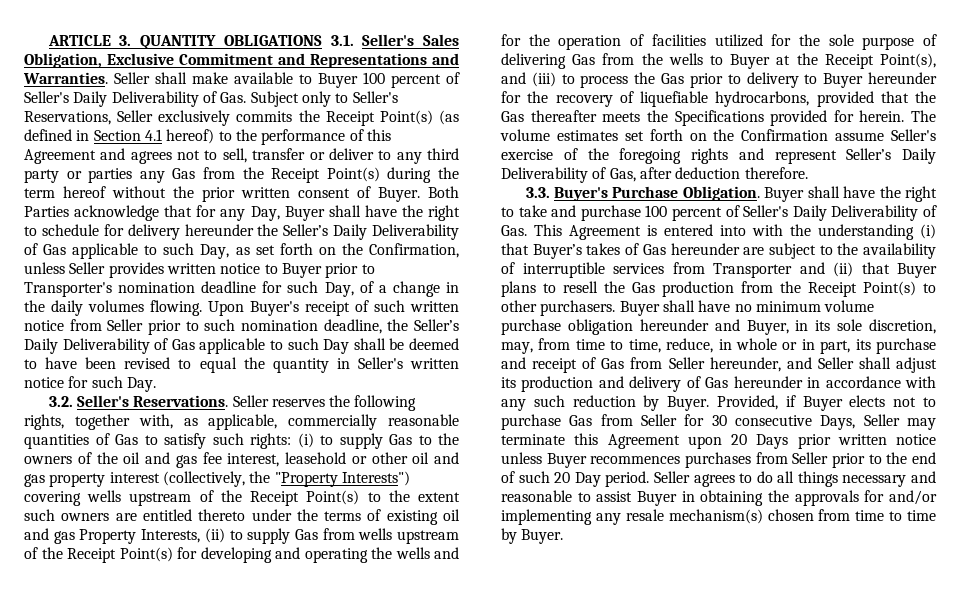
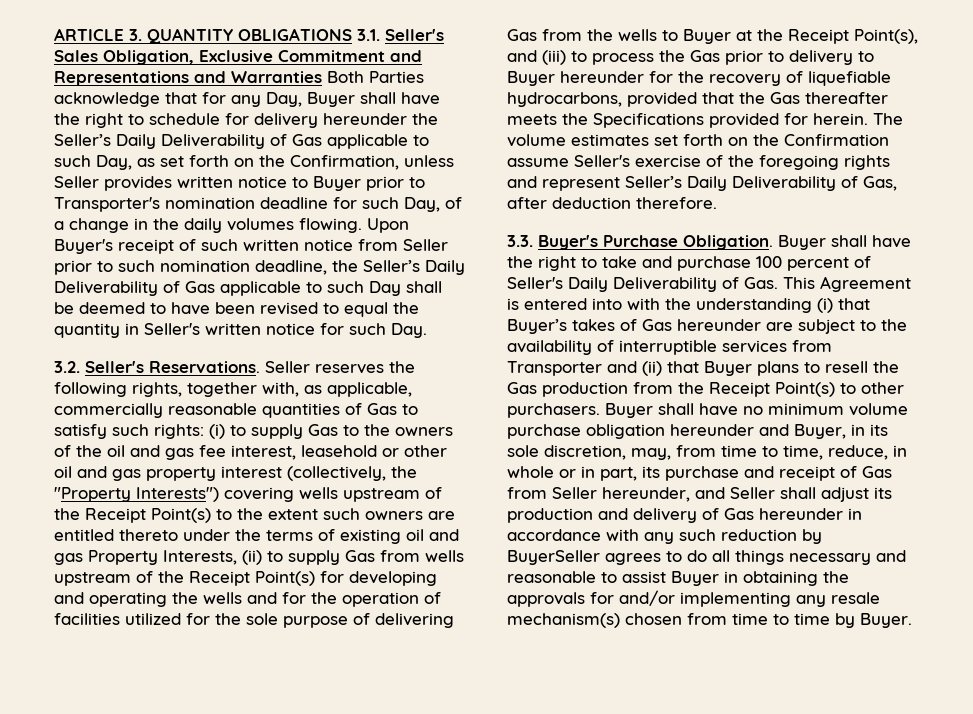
[23,72,460,88] [24,91,398,107] [24,110,460,126] [24,129,391,145] [24,148,460,164] [24,167,460,183] [24,186,420,202] Warranties. Seller shall make available to Buyer 100 percent of Seller's Daily Deliverability of Gas. Subject only to Seller's Reservations, Seller exclusively commits the Receipt Point(s) (as defined in Section 4.1 hereof) to the performance of this Agreement and agrees not to sell, transfer or deliver to any third party or parties any Gas from the Receipt Point(s) during the term hereof without the prior written consent of Buyer. -> [231,71,322,83] Warranties
[667,395,937,411] [501,414,936,430] [501,433,936,449] [501,452,936,468] [501,471,690,487] Buyer. Provided, if Buyer elects not to purchase Gas from Seller for 30 consecutive Days, Seller may terminate this Agreement upon 20 Days prior written notice unless Buyer recommences purchases from Seller prior to the end of such 20 Day period. Seller -> [507,550,600,565] BuyerSeller

